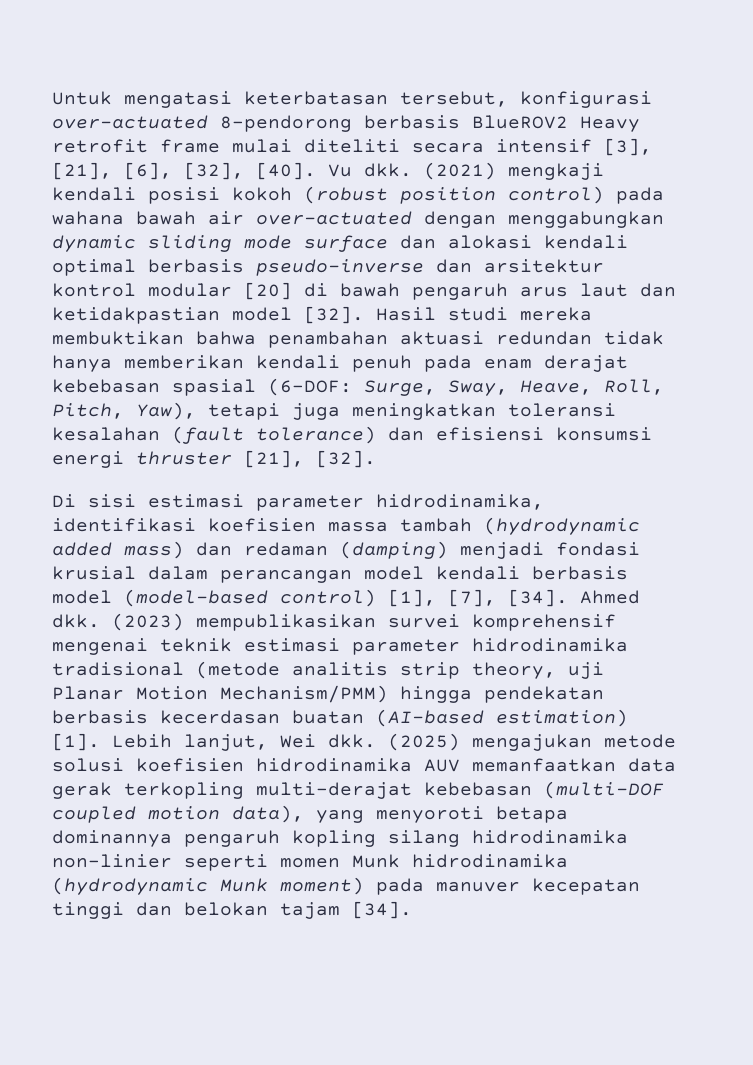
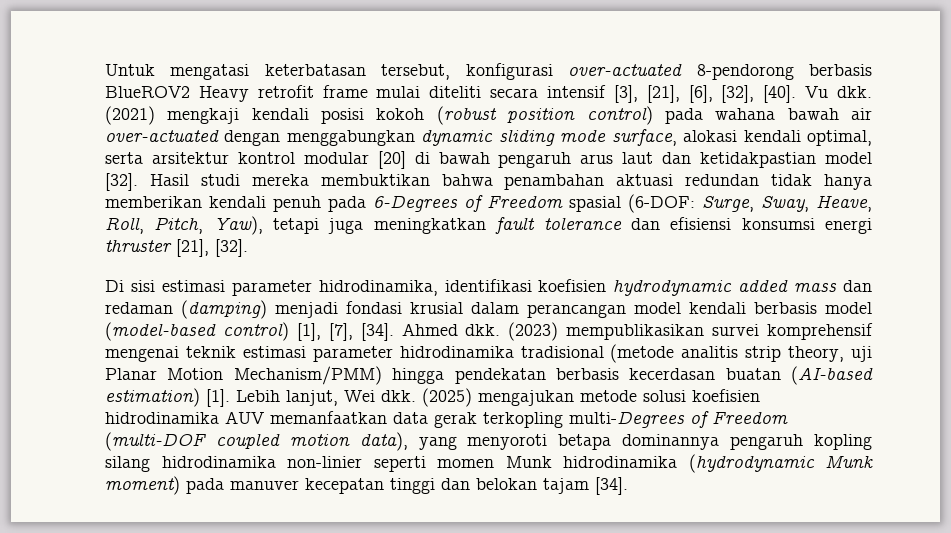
[304,235,628,252] [52,259,472,276] surface dan alokasi kendali optimal berbasis pseudo-inverse dan -> [611,129,873,146] [105,152,143,164] surface, alokasi kendali optimal, serta
[484,355,628,372] [52,379,160,393] enam derajat kebebasan -> [373,195,563,212] 6-Degrees of Freedom
[508,403,616,417] [52,426,376,444] toleransi kesalahan (fault tolerance) -> [495,217,622,234] fault tolerance
[328,517,640,535] [52,541,184,559] massa tambah (hydrodynamic added mass) -> [613,279,838,296] hydrodynamic added mass
[256,782,532,799] multi-derajat kebebasan -> [569,411,788,428] multi-Degrees of Freedom

